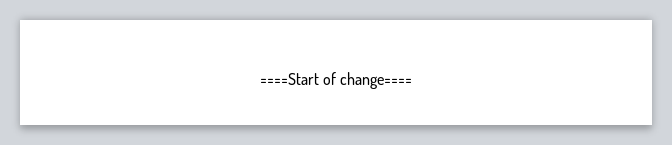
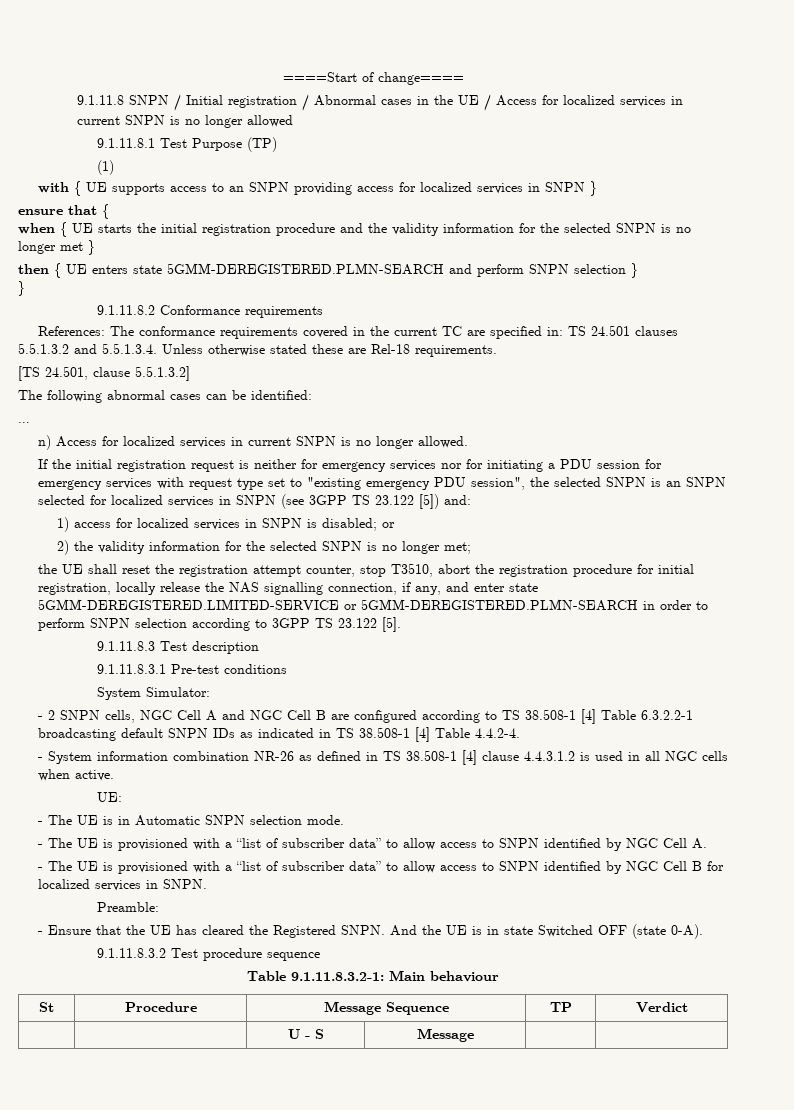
(413, 80) none -> [76,94,683,111] [76,115,293,128] [96,137,277,152] [96,160,114,175] [37,181,597,196] [18,204,109,219] [18,222,691,237] [18,240,95,255] [18,263,638,278] [18,281,25,296] [96,305,323,318] [37,325,678,339] [18,343,497,357] [18,366,190,381] [18,390,312,403] [18,422,30,423] [37,435,468,450] [37,459,662,472] [37,477,726,490] [37,494,471,509] [57,517,396,532] [57,540,472,555] [37,563,694,577] [37,582,538,595] [37,599,708,611] [37,617,401,632] [96,641,259,654] [96,664,287,674] [96,687,210,700] [37,709,693,724] [37,727,520,742] [37,750,728,765] [37,769,114,781] [96,792,122,802] [37,815,344,826] [37,838,707,851] [37,861,724,874] [37,879,207,891] [96,902,159,912] [37,924,703,939] [96,948,320,961] [247,970,499,982] [39,1002,54,1012] [124,1002,197,1012] [323,1001,449,1015] [549,1002,572,1012] [635,1002,688,1013] [287,1029,324,1039] [416,1028,474,1042] // 9.1.11.8 SNPN / Initial registration / Abnormal cases in the UE / Access for localized services in current SNPN is no longer allowed // 9.1.11.8.1 Test Purpose (TP) // (1) // with { UE supports access to an SNPN providing access for localized services in SNPN } // ensure that { // when { UE starts the initial registration procedure and the validity information for the selected SNPN is no longer met } // then { UE enters state 5GMM-DEREGISTERED.PLMN-SEARCH and perform SNPN selection } // } // 9.1.11.8.2 Conformance requirements // References: The conformance requirements covered in the current TC are specified in: TS 24.501 clauses 5.5.1.3.2 and 5.5.1.3.4. Unless otherwise stated these are Rel-18 requirements. // [TS 24.501, clause 5.5.1.3.2] // The following abnormal cases can be identified: // … // n) Access for localized services in current SNPN is no longer allowed. // If the initial registration request is neither for emergency services nor for initiating a PDU session for emergency services with request type set to "existing emergency PDU session", the selected SNPN is an SNPN selected for localized services in SNPN (see 3GPP TS 23.122 [5]) and: // 1) access for localized services in SNPN is disabled; or // 2) the validity information for the selected SNPN is no longer met; // the UE shall reset the registration attempt counter, stop T3510, abort the registration procedure for initial registration, locally release the NAS signalling connection, if any, and enter state 5GMM-DEREGISTERED.LIMITED-SERVICE or 5GMM-DEREGISTERED.PLMN-SEARCH in order to perform SNPN selection according to 3GPP TS 23.122 [5]. // 9.1.11.8.3 Test description // 9.1.11.8.3.1 Pre-test conditions // System Simulator: // - 2 SNPN cells, NGC Cell A and NGC Cell B are configured according to TS 38.508-1 [4] Table 6.3.2.2-1 broadcasting default SNPN IDs as indicated in TS 38.508-1 [4] Table 4.4.2-4. // - System information combination NR-26 as defined in TS 38.508-1 [4] clause 4.4.3.1.2 is used in all NGC cells when active. // UE: // - The UE is in Automatic SNPN selection mode. // - The UE is provisioned with a “list of subscriber data” to allow access to SNPN identified by NGC Cell A. // - The UE is provisioned with a “list of subscriber data” to allow access to SNPN identified by NGC Cell B for localized services in SNPN. // Preamble: // - Ensure that the UE has cleared the Registered SNPN. And the UE is in state Switched OFF (state 0-A). // 9.1.11.8.3.2 Test procedure sequence // Table 9.1.11.8.3.2-1: Main behaviour // St | Procedure | Message Sequence | TP | Verdict // | | U - S | Message | |

